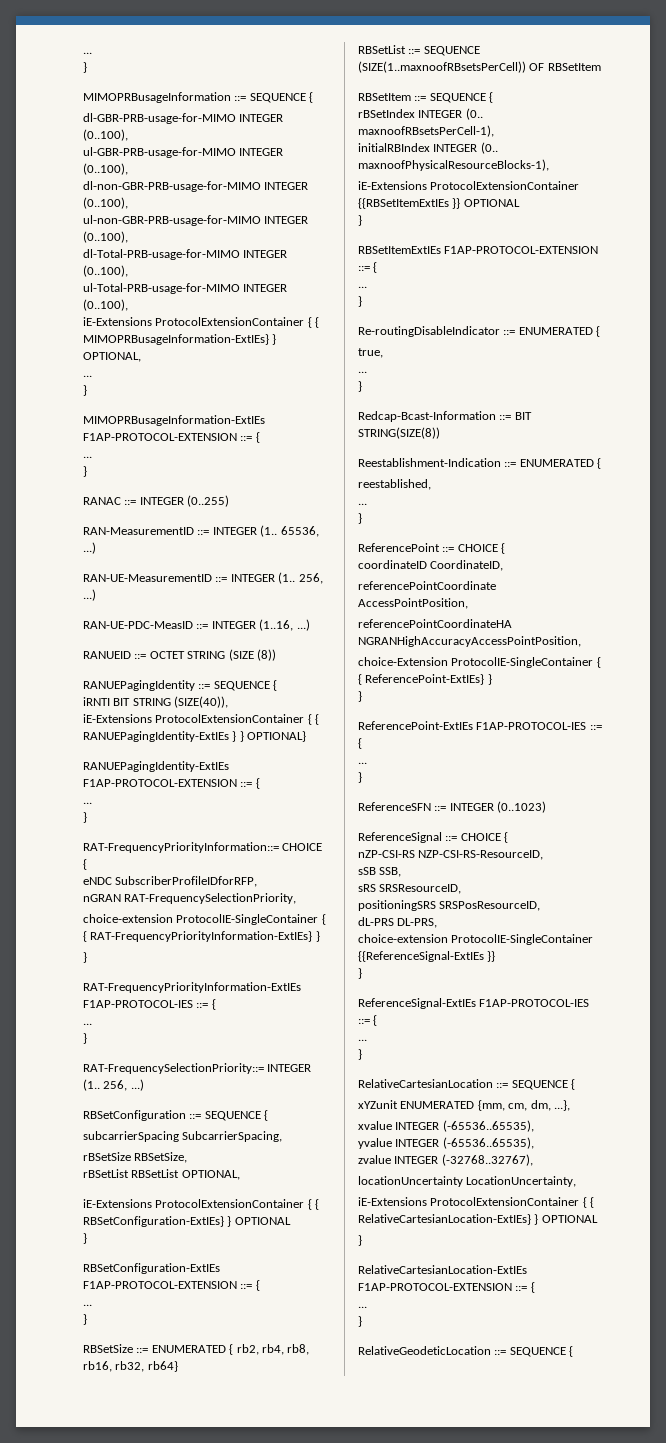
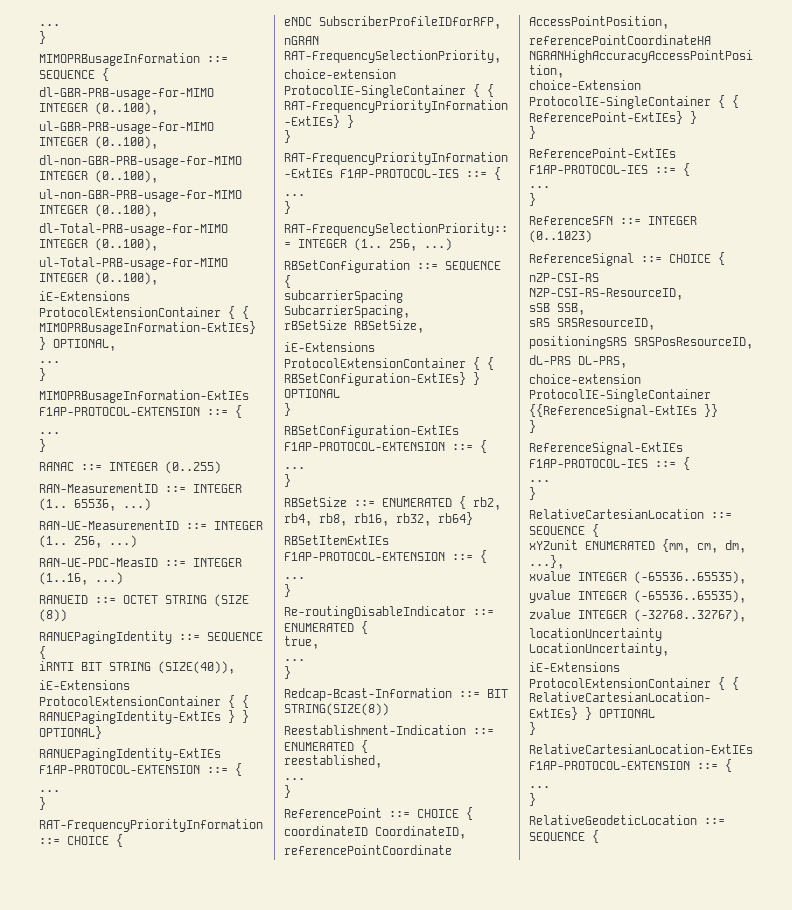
[83,1169,240,1180] // rBSetList RBSetList OPTIONAL, -> (424, 326) none
[358,45,480,56] [358,61,601,73] [358,92,494,103] [358,108,483,120] [358,125,494,137] [358,142,498,154] [358,159,549,171] [358,181,580,190] [358,198,520,209] [358,215,362,226] // RBSetList ::= SEQUENCE (SIZE(1..maxnoofRBsetsPerCell)) OF RBSetItem // RBSetItem ::= SEQUENCE { // rBSetIndex INTEGER (0.. maxnoofRBsetsPerCell-1), // initialRBIndex INTEGER (0.. maxnoofPhysicalResourceBlocks-1), // iE-Extensions ProtocolExtensionContainer {{RBSetItemExtIEs }} OPTIONAL // } -> (473, 518) none

